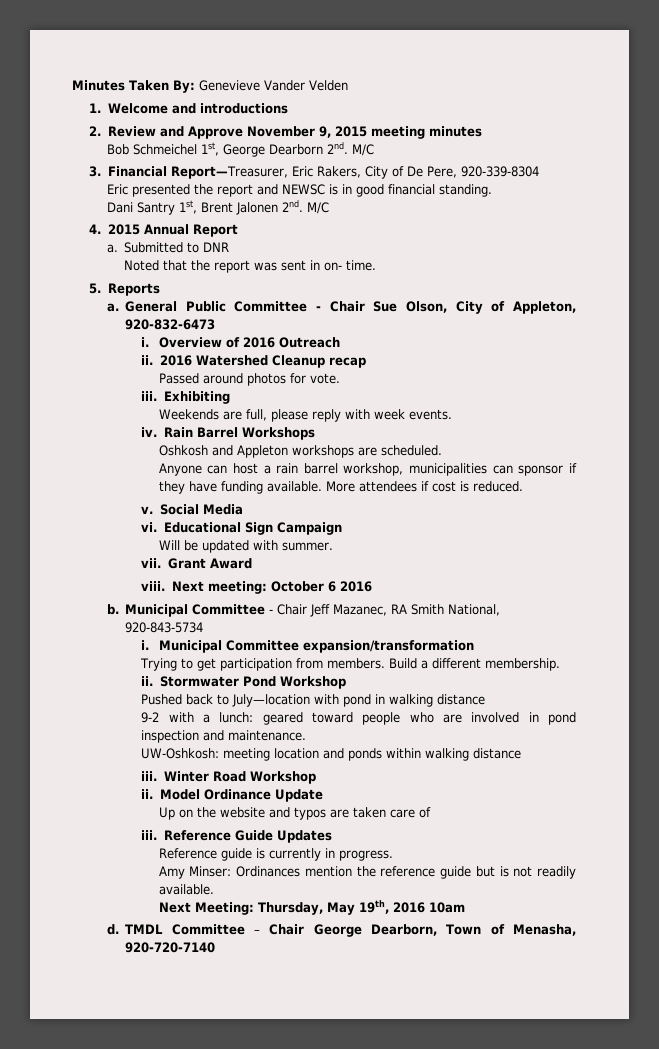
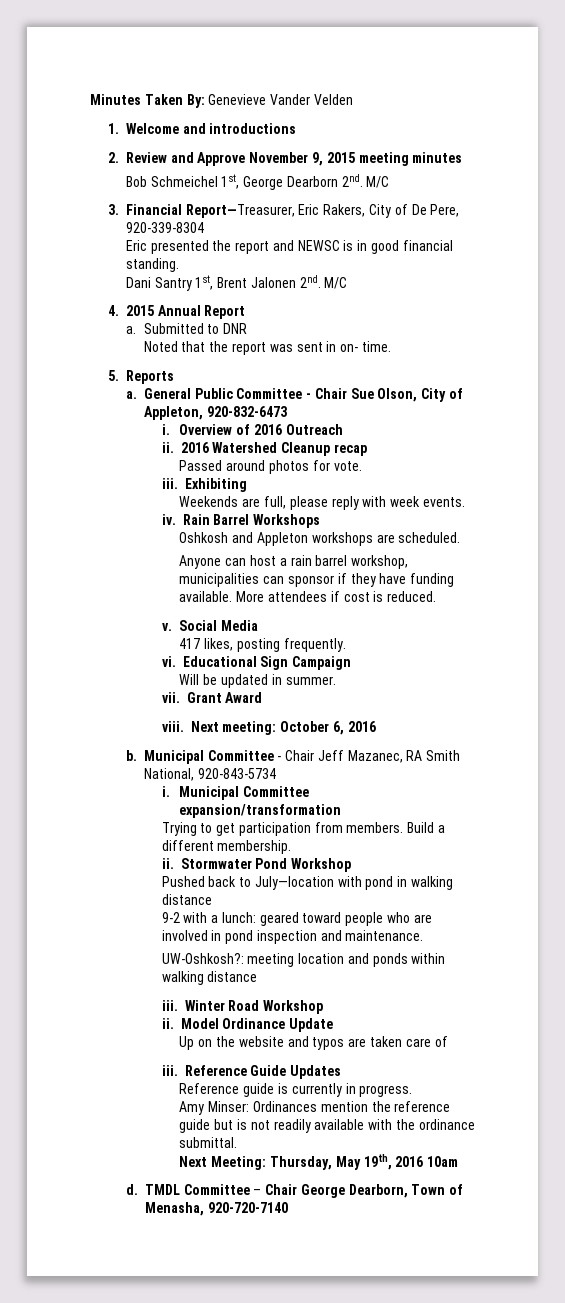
(243, 509) none -> [179,638,346,652] // 417 likes, posting frequently.
[252,540,278,550] with -> [271,674,282,685] in
[327,581,336,592] 6 -> [332,721,344,735] 6,
[141,748,220,759] UW-Oshkosh: -> [161,953,244,964] UW-Oshkosh?:
[158,884,214,895] available. -> [314,1119,475,1130] [179,1137,238,1148] available with the ordinance submittal.

